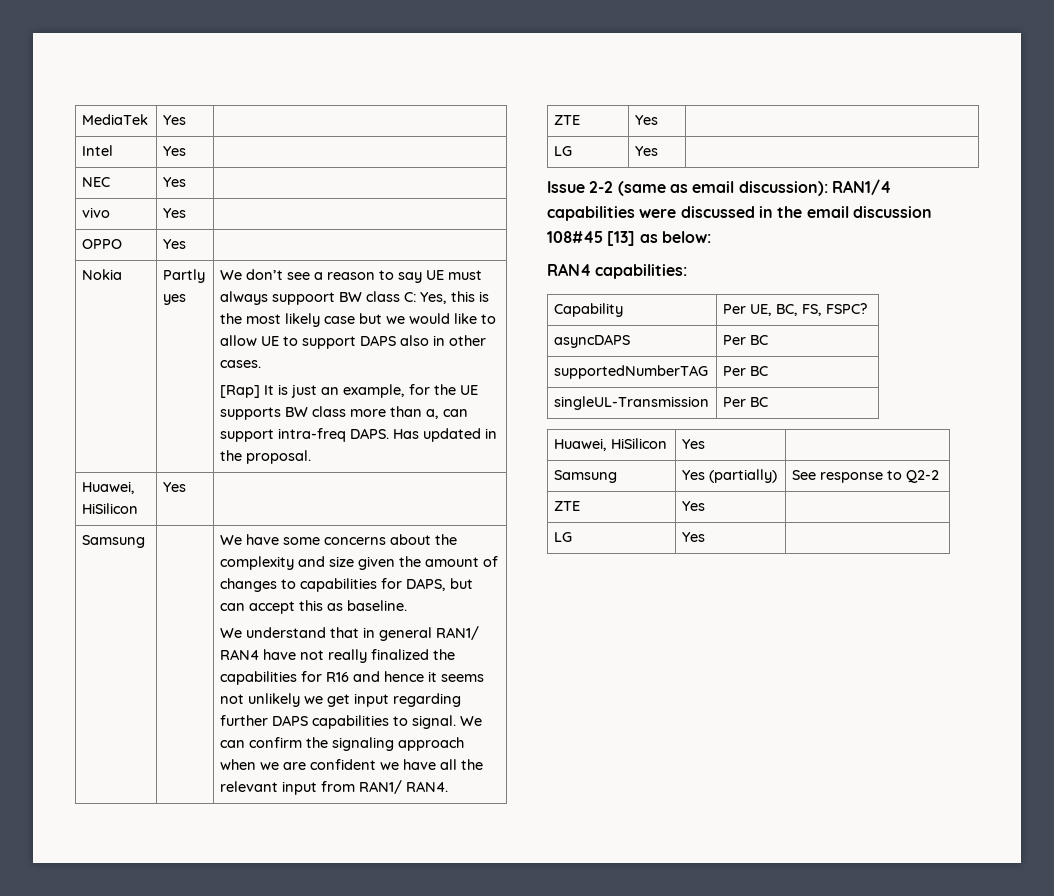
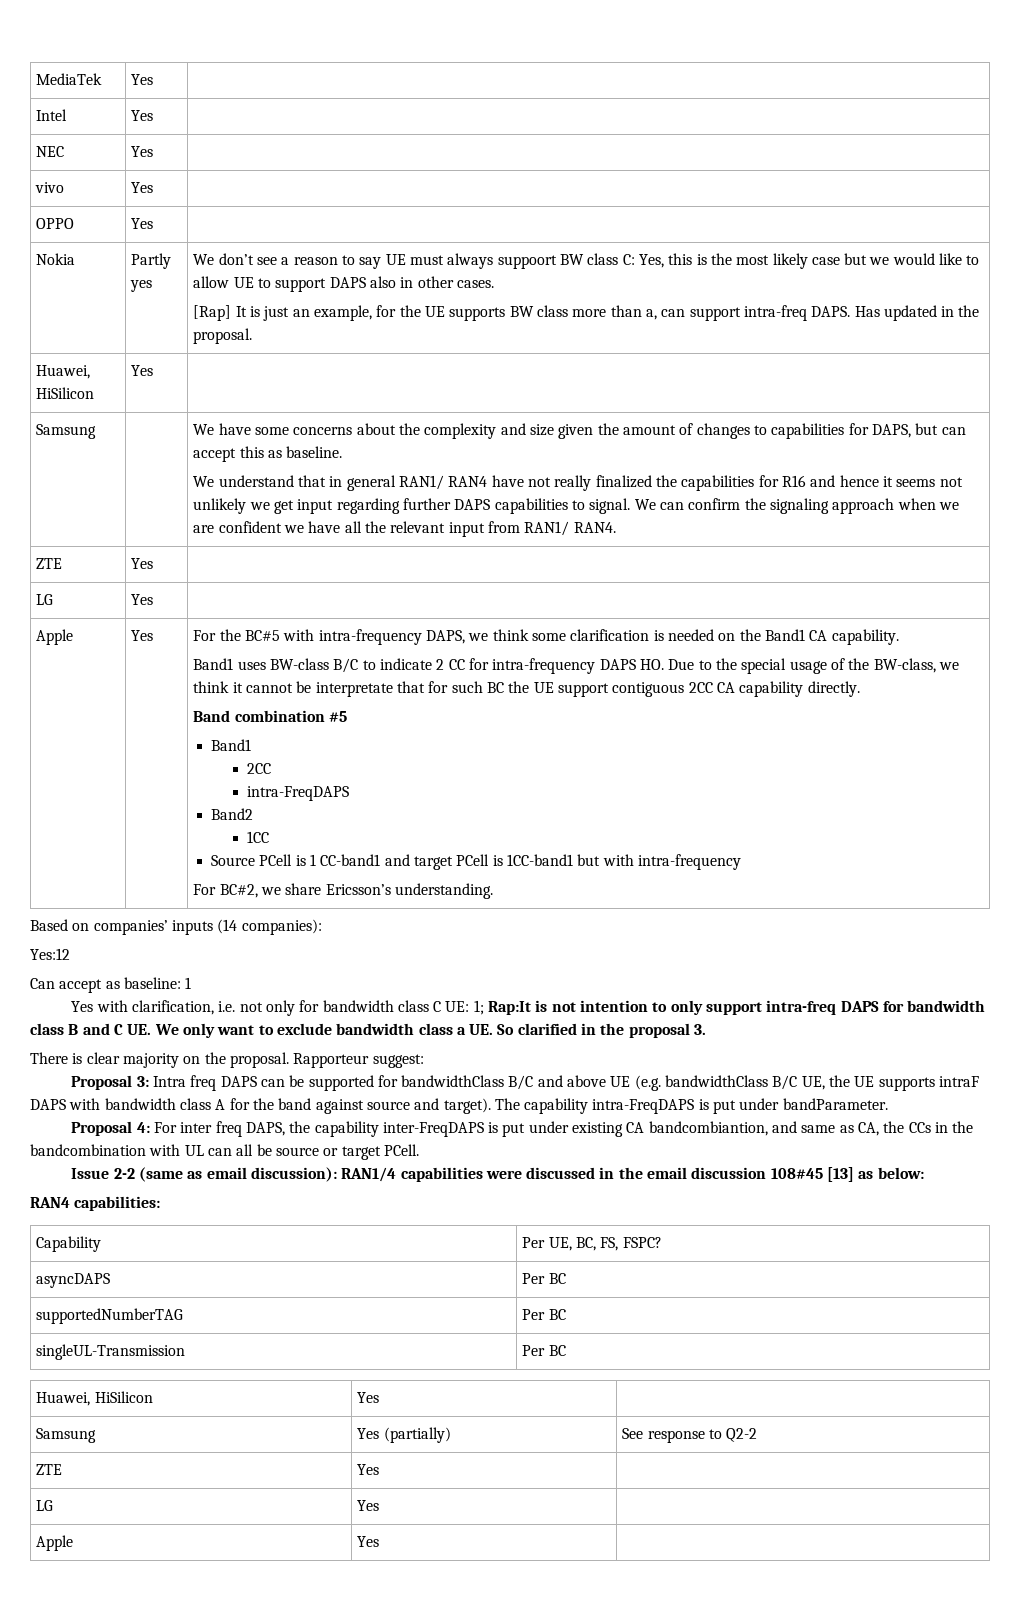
(658, 151) none -> [36,629,74,645] [131,630,154,641] [193,629,899,645] [193,658,959,674] [193,681,860,697] [193,710,348,722] [211,739,252,751] [247,763,272,774] [247,786,350,801] [211,808,254,820] [247,831,270,843] [211,854,741,870] [193,883,494,899] [30,919,322,935] [30,948,70,960] [30,977,192,993] [71,1000,986,1016] [30,1023,707,1038] [30,1052,424,1068] [71,1075,979,1091] [30,1098,888,1114] [71,1121,974,1137] [30,1144,419,1160] // Apple | Yes | For the BC#5 with intra-frequency DAPS, we think some clarification is needed on the Band1 CA capability. // Band1 uses BW-class B/C to indicate 2 CC for intra-frequency DAPS HO. Due to the special usage of the BW-class, we think it cannot be interpretate that for such BC the UE support contiguous 2CC CA capability directly. // Band combination #5 // Band1 // 2CC // intra-FreqDAPS // Band2 // 1CC // Source PCell is 1 CC-band1 and target PCell is 1CC-band1 but with intra-frequency // For BC#2, we share Ericsson’s understanding. // Based on companies’ inputs (14 companies): // Yes:12 // Can accept as baseline: 1 // Yes with clarification, i.e. not only for bandwidth class C UE: 1; Rap:It is not intention to only support intra-freq DAPS for bandwidth class B and C UE. We only want to exclude bandwidth class a UE. So clarified in the proposal 3. // There is clear majority on the proposal. Rapporteur suggest: // Proposal 3: Intra freq DAPS can be supported for bandwidthClass B/C and above UE (e.g. bandwidthClass B/C UE, the UE supports intraF DAPS with bandwidth class A for the band against source and target). The capability intra-FreqDAPS is put under bandParameter. // Proposal 4: For inter freq DAPS, the capability inter-FreqDAPS is put under existing CA bandcombiantion, and same as CA, the CCs in the bandcombination with UL can all be source or target PCell.
(705, 537) none -> [36,1535,74,1551] [357,1536,380,1547] // Apple | Yes |

